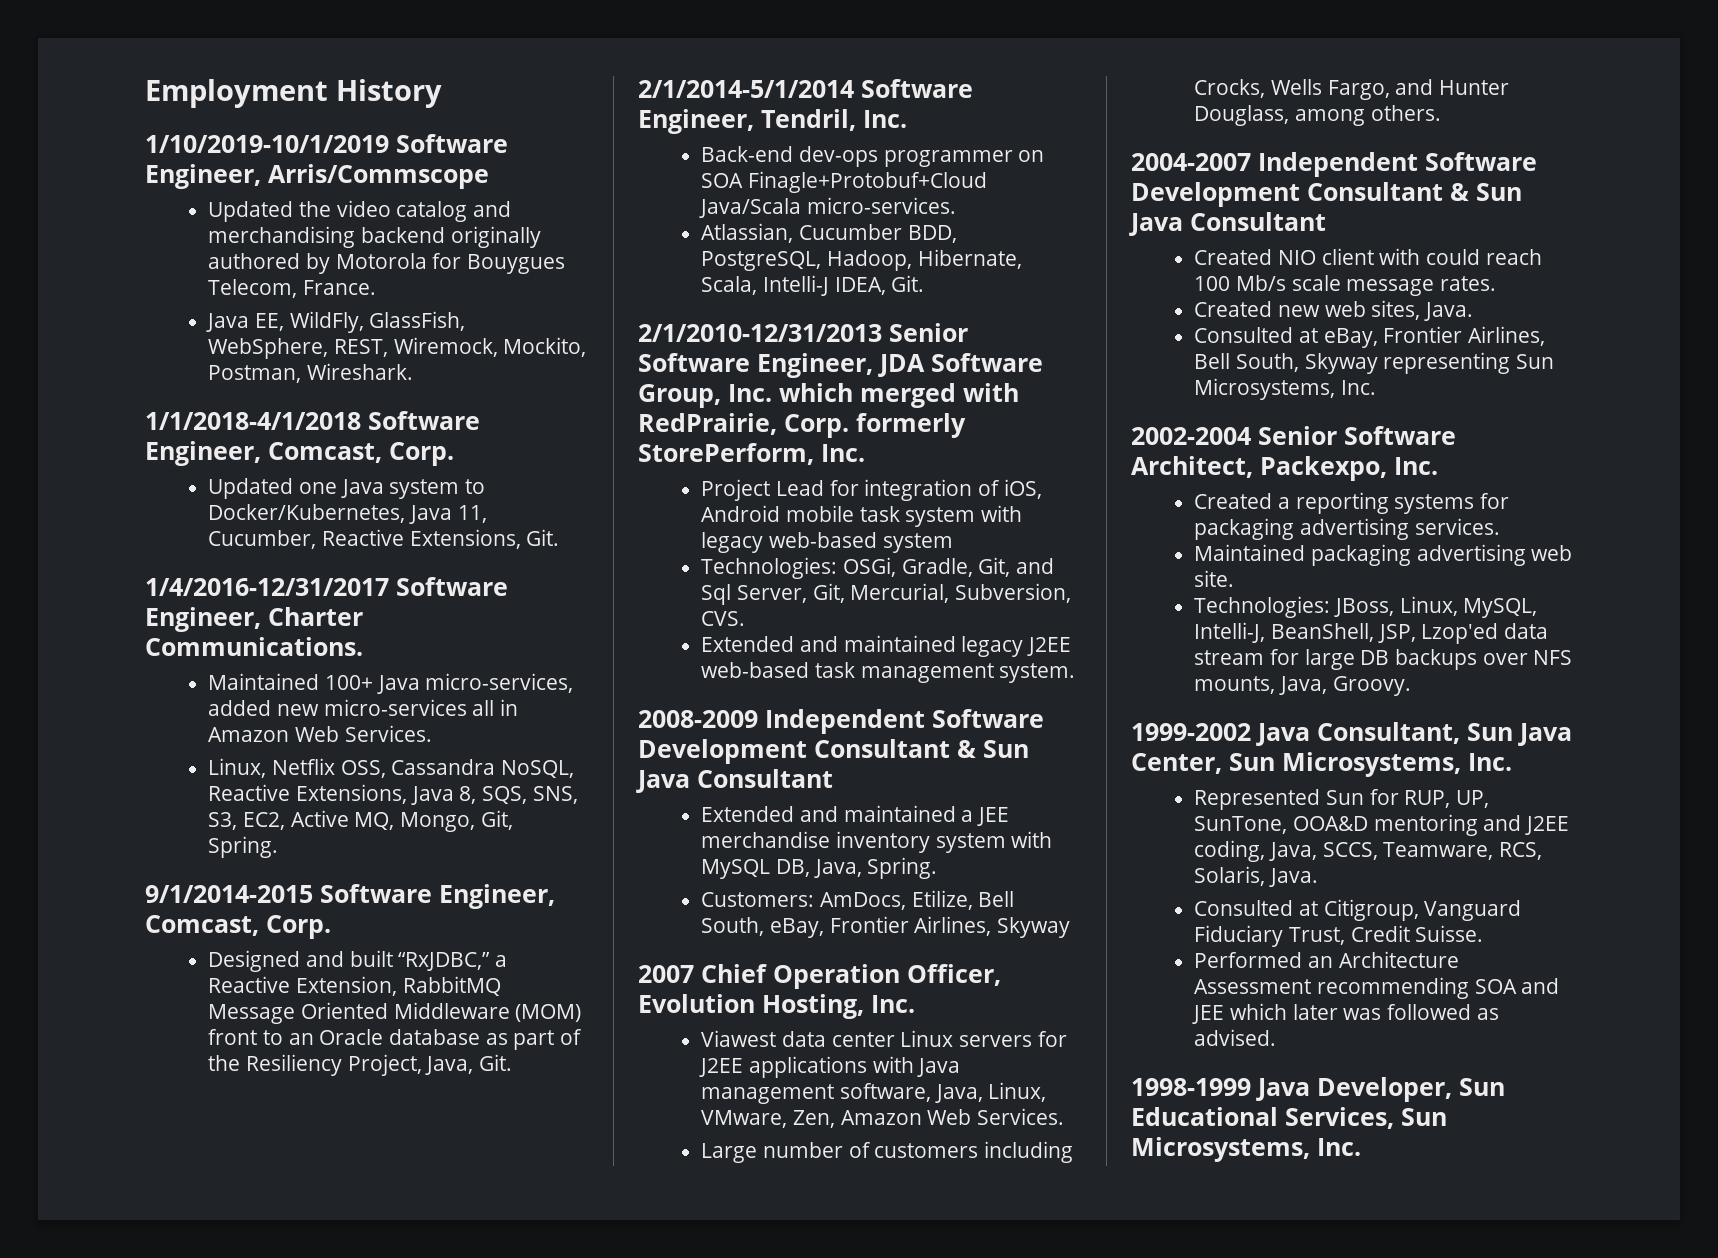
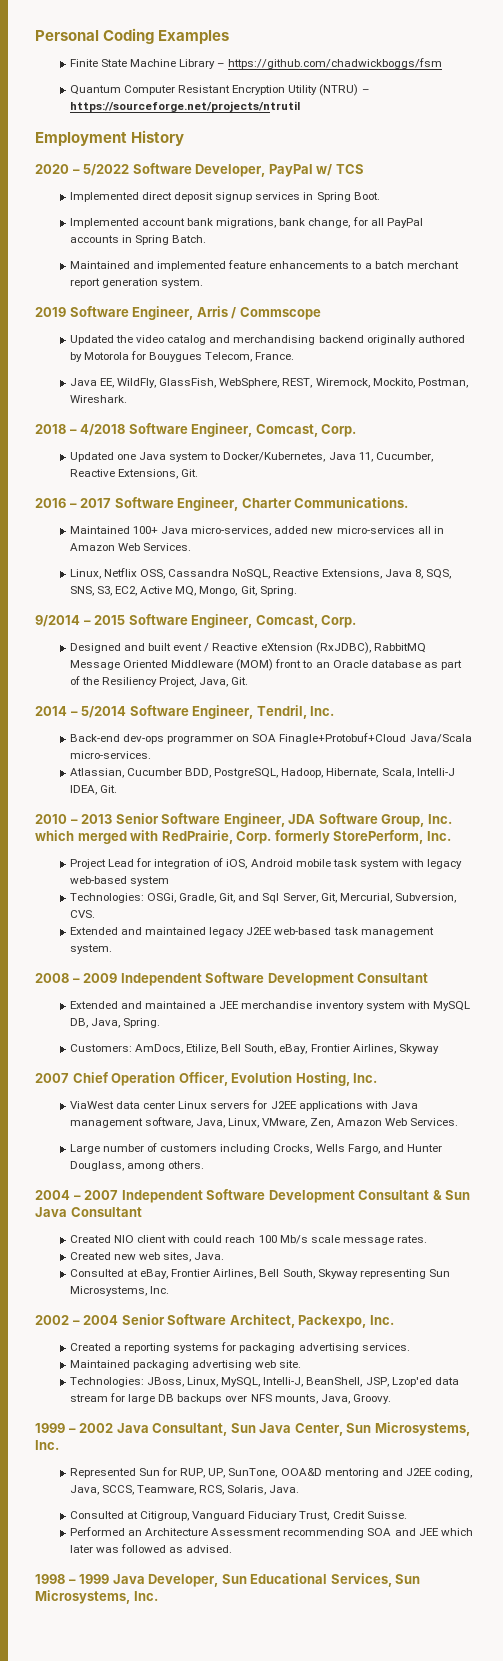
[145,79,442,108] [145,134,508,153] [145,164,489,189] Employment History // 1/10/2019-10/1/2019 Software Engineer, Arris/Commscope -> [35,28,230,44] [69,58,443,69] [69,84,370,96] [69,101,300,112] [35,130,185,146] [35,163,364,177] [69,192,380,202] [69,217,423,228] [69,235,207,245] [69,260,459,271] [69,278,204,288] [35,306,321,320] Personal Coding Examples // Finite State Machine Library – https://github.com/chadwickboggs/fsm // Quantum Computer Resistant Encryption Utility (NTRU) – https://sourceforge.net/projects/ntrutil // Employment History // 2020 – 5/2022 Software Developer, PayPal w/ TCS // Implemented direct deposit signup services in Spring Boot. // Implemented account bank migrations, bank change, for all PayPal accounts in Spring Batch. // Maintained and implemented feature enhancements to a batch merchant report generation system. // 2019 Software Engineer, Arris / Commscope
[145,412,361,430] 1/1/2018-4/1/2018 -> [35,424,126,436] 2018 – 4/2018
[145,578,389,596] 1/4/2016-12/31/2017 -> [35,498,112,508] 2016 – 2017
[145,885,313,903] 9/1/2014-2015 -> [35,615,126,627] 9/2014 – 2015
[398,952,507,971] [208,976,397,996] “RxJDBC,” a Reactive Extension, -> [173,642,371,654] event / Reactive eXtension (RxJDBC),
[638,80,854,98] 2/1/2014-5/1/2014 -> [35,706,127,718] 2014 – 5/2014
[638,324,882,342] 2/1/2010-12/31/2013 -> [35,814,113,824] 2010 – 2013
[638,709,1044,734] [638,739,1029,764] [636,769,833,793] 2008-2009 Independent Software Development Consultant & Sun Java Consultant -> [35,972,429,986] 2008 – 2009 Independent Software Development Consultant
[701,1030,777,1047] Viawest -> [69,1101,114,1109] ViaWest
[1131,153,1251,171] 2004-2007 -> [35,1190,119,1200] 2004 – 2007
[1131,427,1251,445] 2002-2004 -> [35,1315,119,1325] 2002 – 2004
[1131,723,1251,741] 1999-2002 -> [35,1423,114,1433] 1999 – 2002
[1131,1078,1251,1096] 1998-1999 -> [35,1574,110,1584] 1998 – 1999

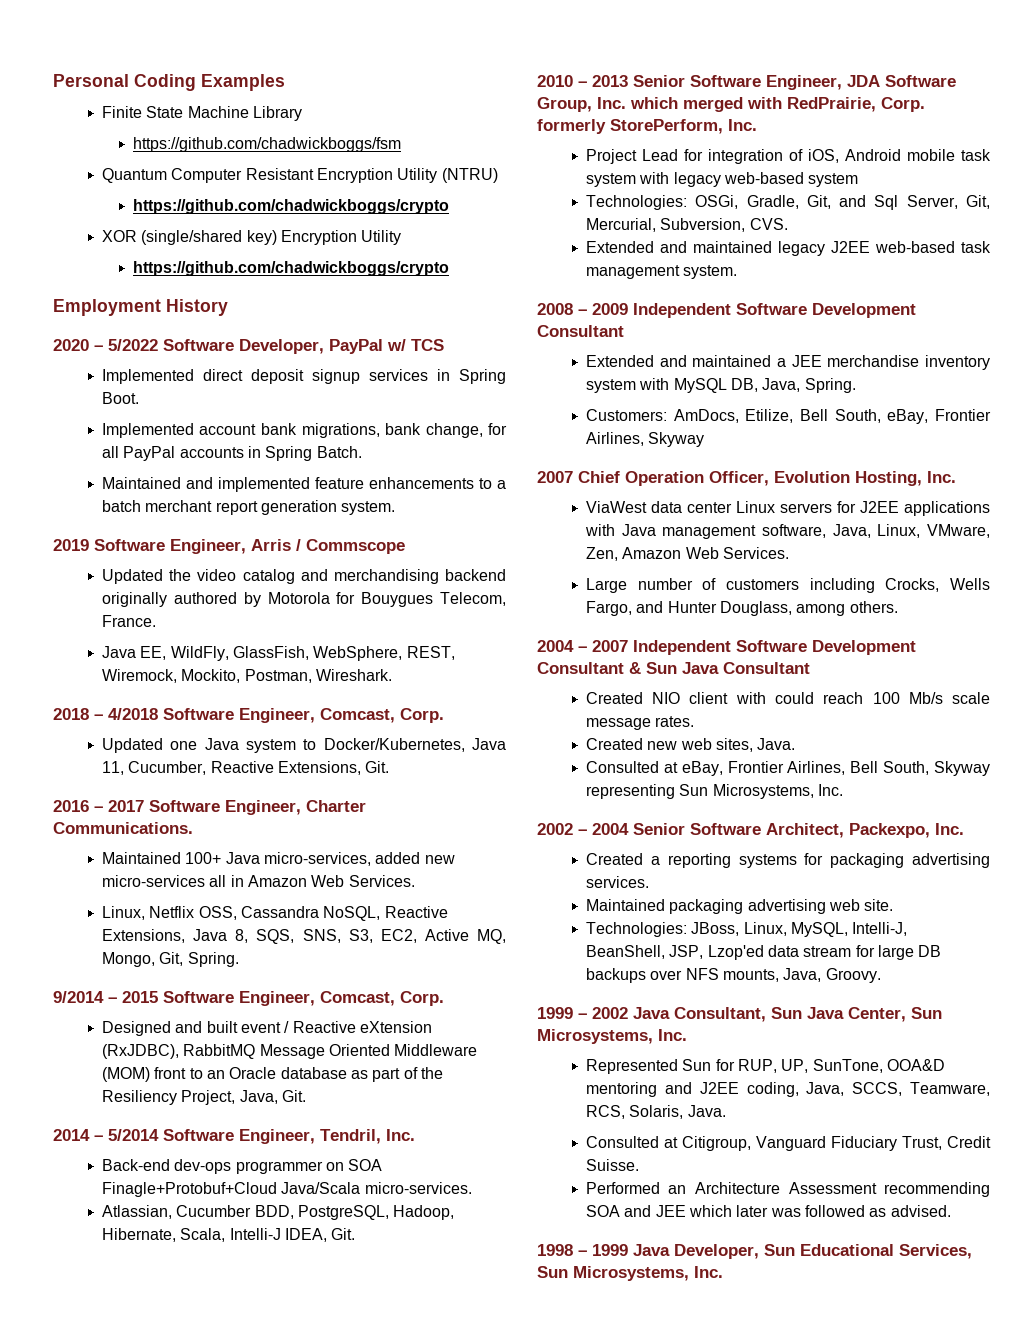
[217,63,226,67] – -> (302, 113) //
[361,89,370,93] [69,101,300,112] – https://sourceforge.net/projects/ntrutil -> [133,199,450,214] [101,230,402,245] [133,261,450,276] // https://github.com/chadwickboggs/crypto // XOR (single/shared key) Encryption Utility // https://github.com/chadwickboggs/crypto

